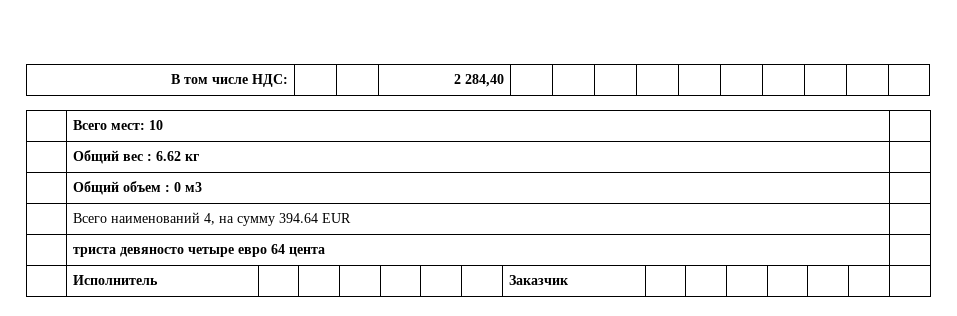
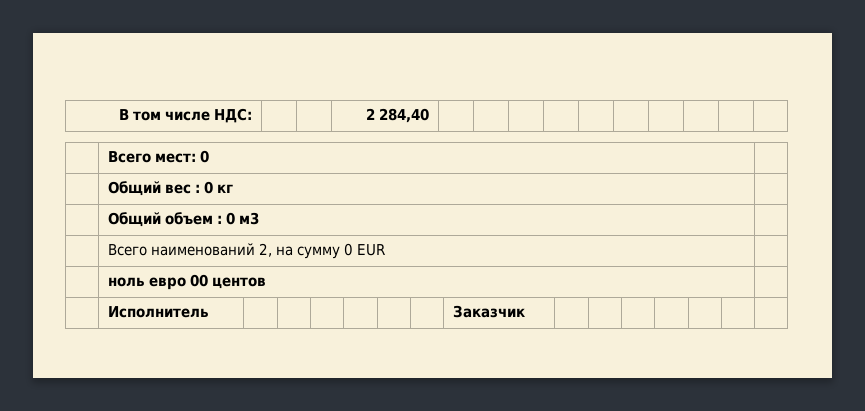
[149,120,164,130] 10 -> [200,150,210,163] 0
[156,151,182,161] 6.62 -> [204,181,214,194] 0
[204,213,216,225] 4, -> [259,243,273,257] 2,
[279,213,319,223] 394.64 -> [344,243,354,256] 0
[73,244,326,257] триста девяносто четыре евро 64 цента -> [108,274,267,290] ноль евро 00 центов

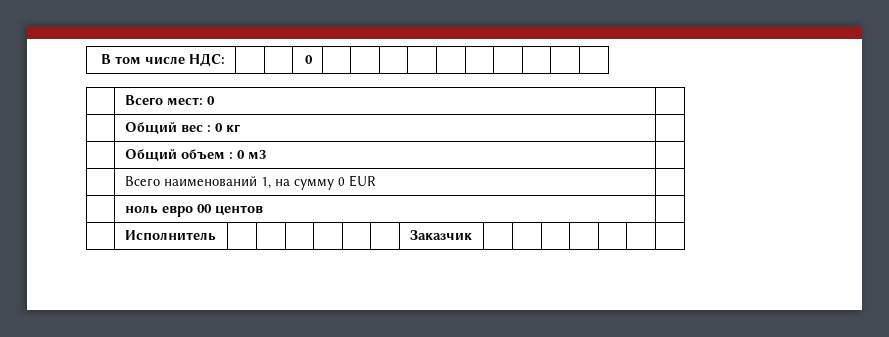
[365,108,429,123] 2 284,40 -> [305,55,314,64] 0
[259,243,273,257] 2, -> [260,177,271,189] 1,

